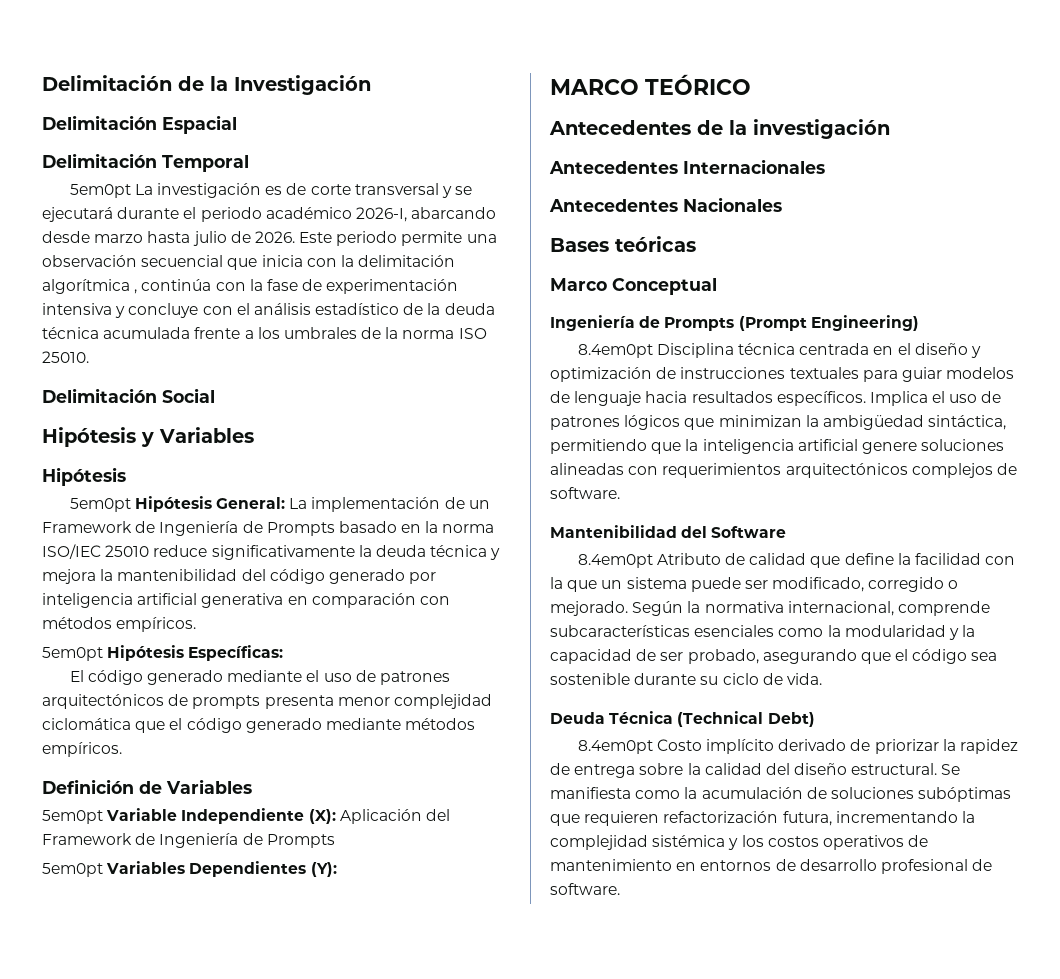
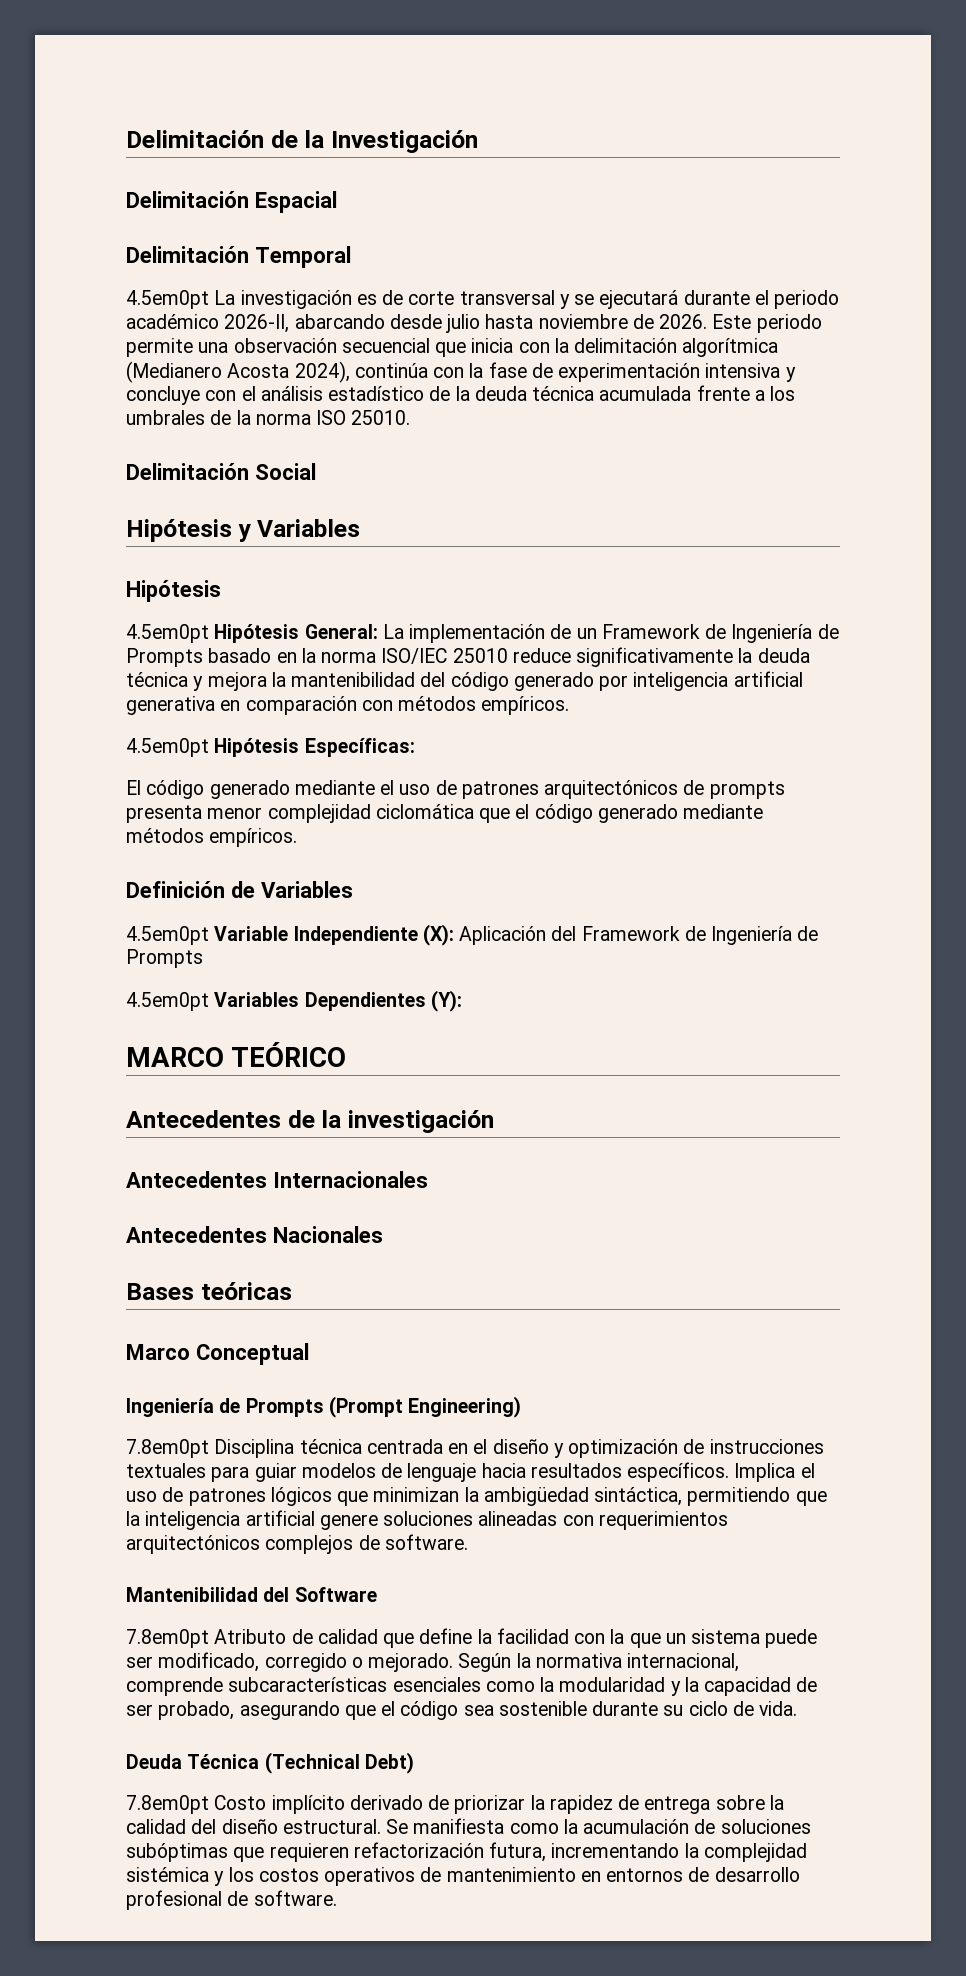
[69,184,131,198] 5em0pt -> [126,290,209,309] 4.5em0pt
[355,207,407,222] 2026-I, -> [224,314,290,333] 2026-II,
[94,231,227,246] marzo hasta julio -> [446,314,628,333] julio hasta noviembre
[134,289,138,294] , -> [126,361,350,383] (Medianero Acosta 2024),
[69,498,131,512] 5em0pt -> [126,624,209,643] 4.5em0pt
[42,647,103,661] 5em0pt -> [126,738,209,757] 4.5em0pt
[42,810,103,824] 5em0pt -> [126,926,209,945] 4.5em0pt
[42,863,103,877] 5em0pt -> [126,992,209,1011] 4.5em0pt
[577,344,653,358] 8.4em0pt -> [126,1439,209,1458] 7.8em0pt
[577,554,653,568] 8.4em0pt -> [126,1629,209,1648] 7.8em0pt
[577,740,653,754] 8.4em0pt -> [126,1795,209,1814] 7.8em0pt

